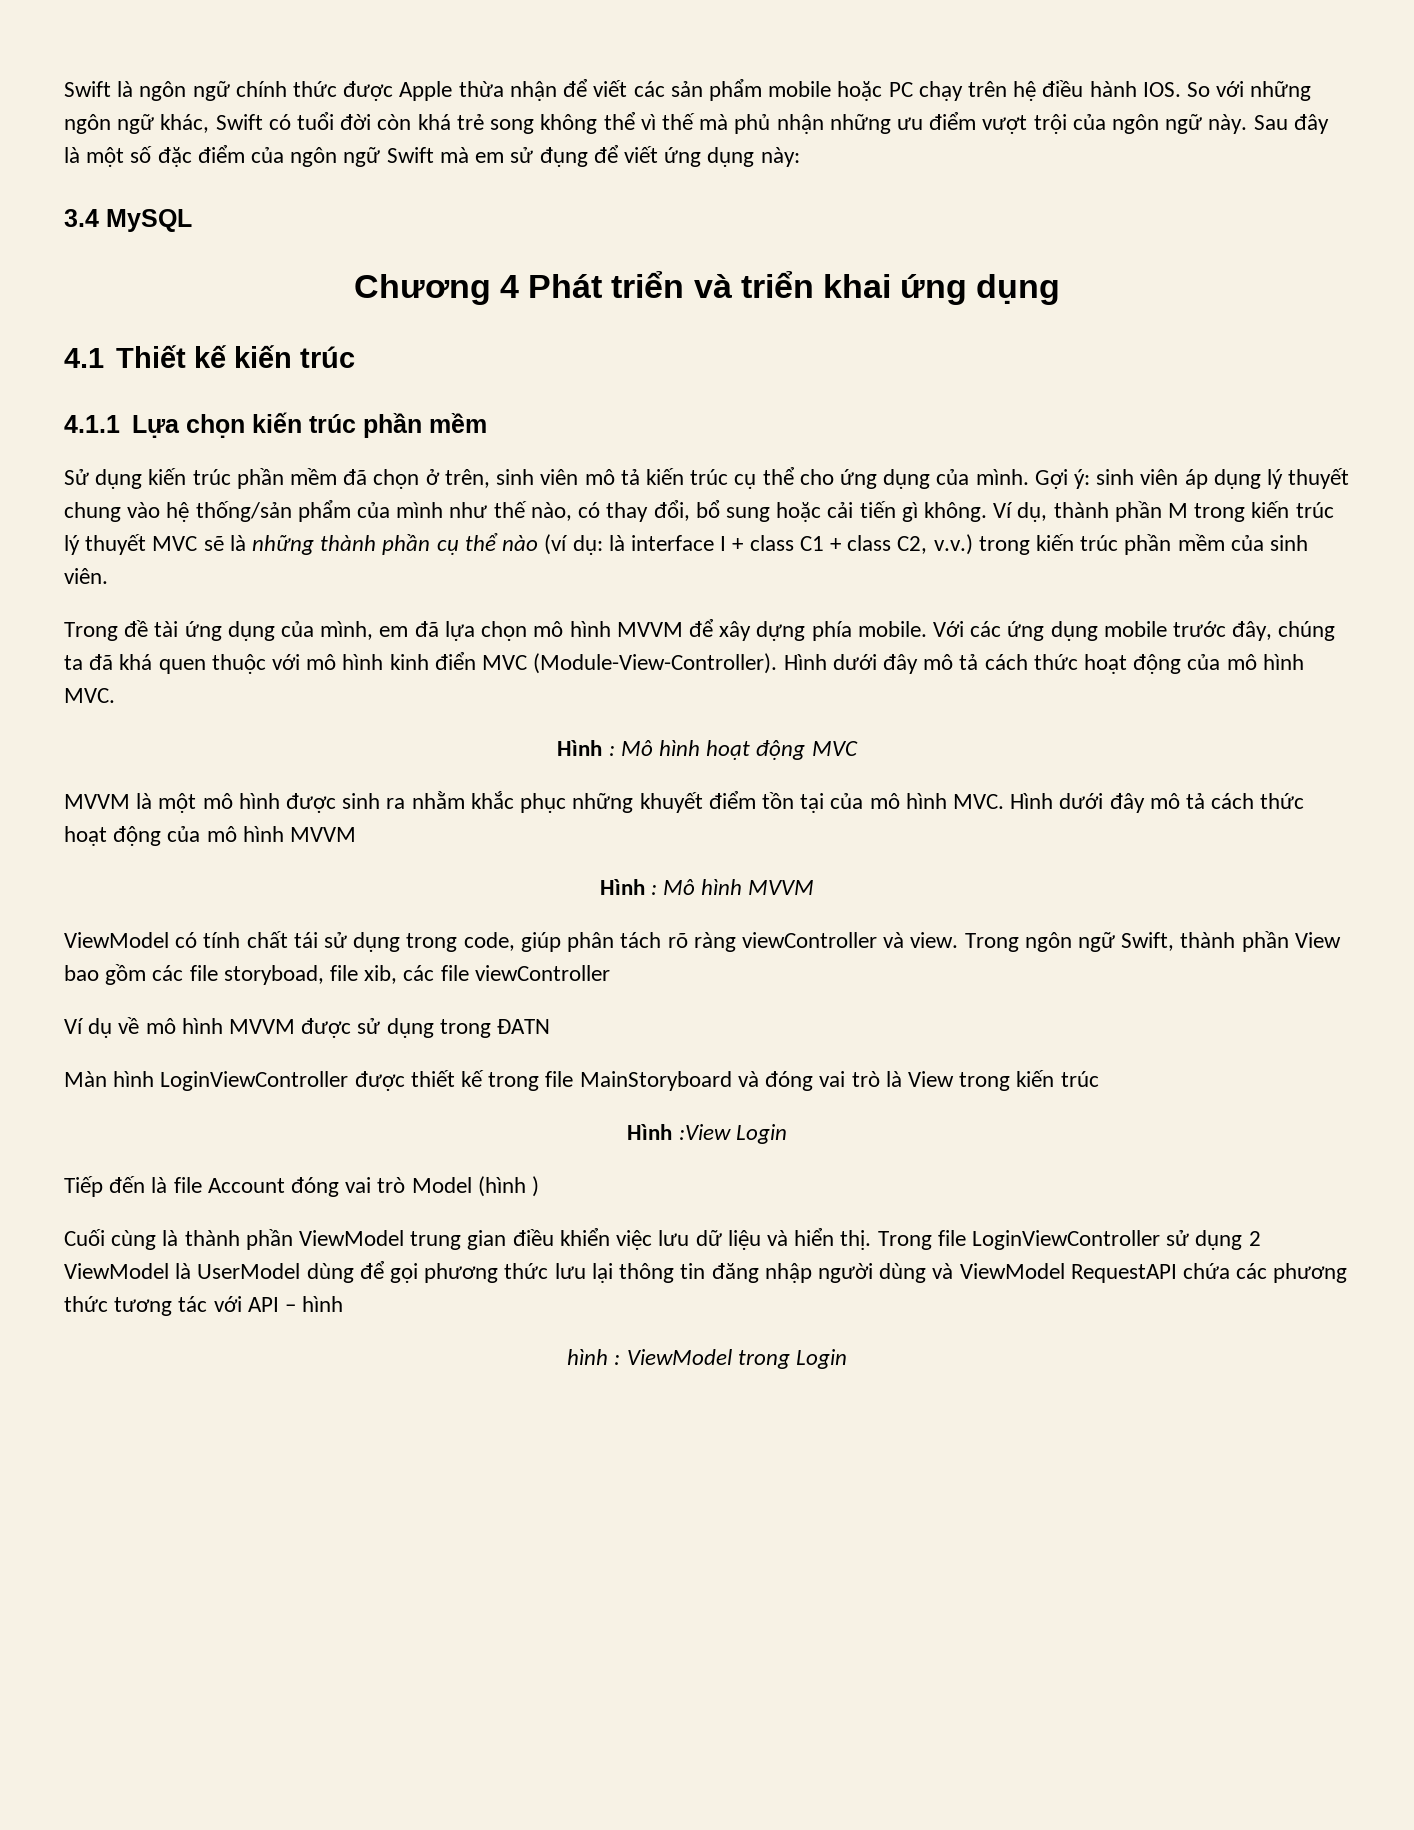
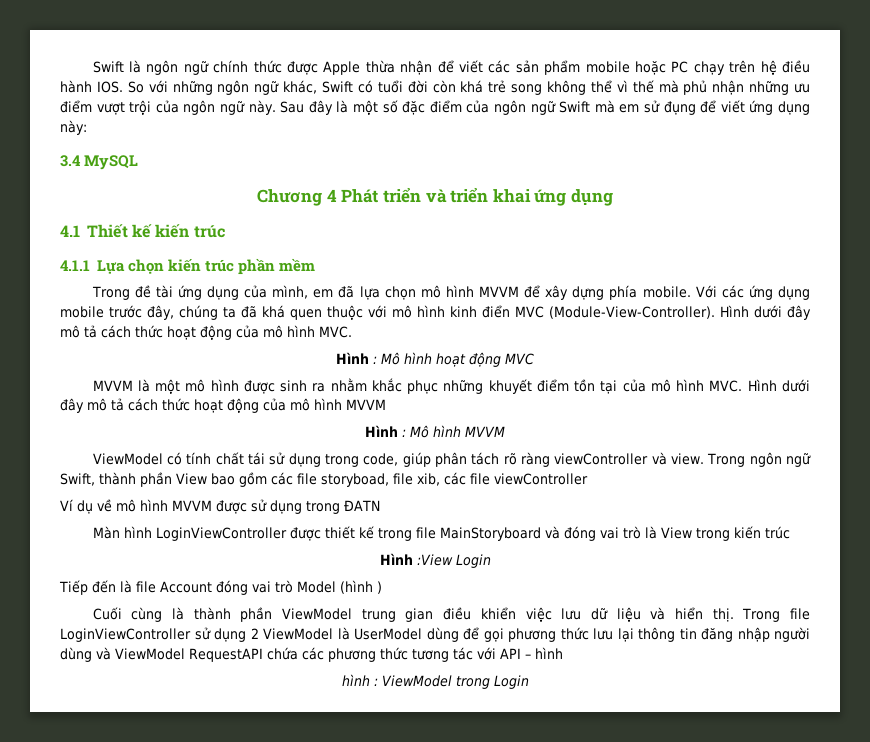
[64,467,1350,489] [64,500,1334,522] [64,533,1309,555] [64,568,108,584] // Sử dụng kiến trúc phần mềm đã chọn ở trên, sinh viên mô tả kiến trúc cụ thể cho ứng dụng của mình. Gợi ý: sinh viên áp dụng lý thuyết chung vào hệ thống/sản phẩm của mình như thế nào, có thay đổi, bổ sung hoặc cải tiến gì không. Ví dụ, thành phần M trong kiến trúc lý thuyết MVC sẽ là những thành phần cụ thể nào (ví dụ: là interface I + class C1 + class C2, v.v.) trong kiến trúc phần mềm của sinh viên. -> (315, 265) none

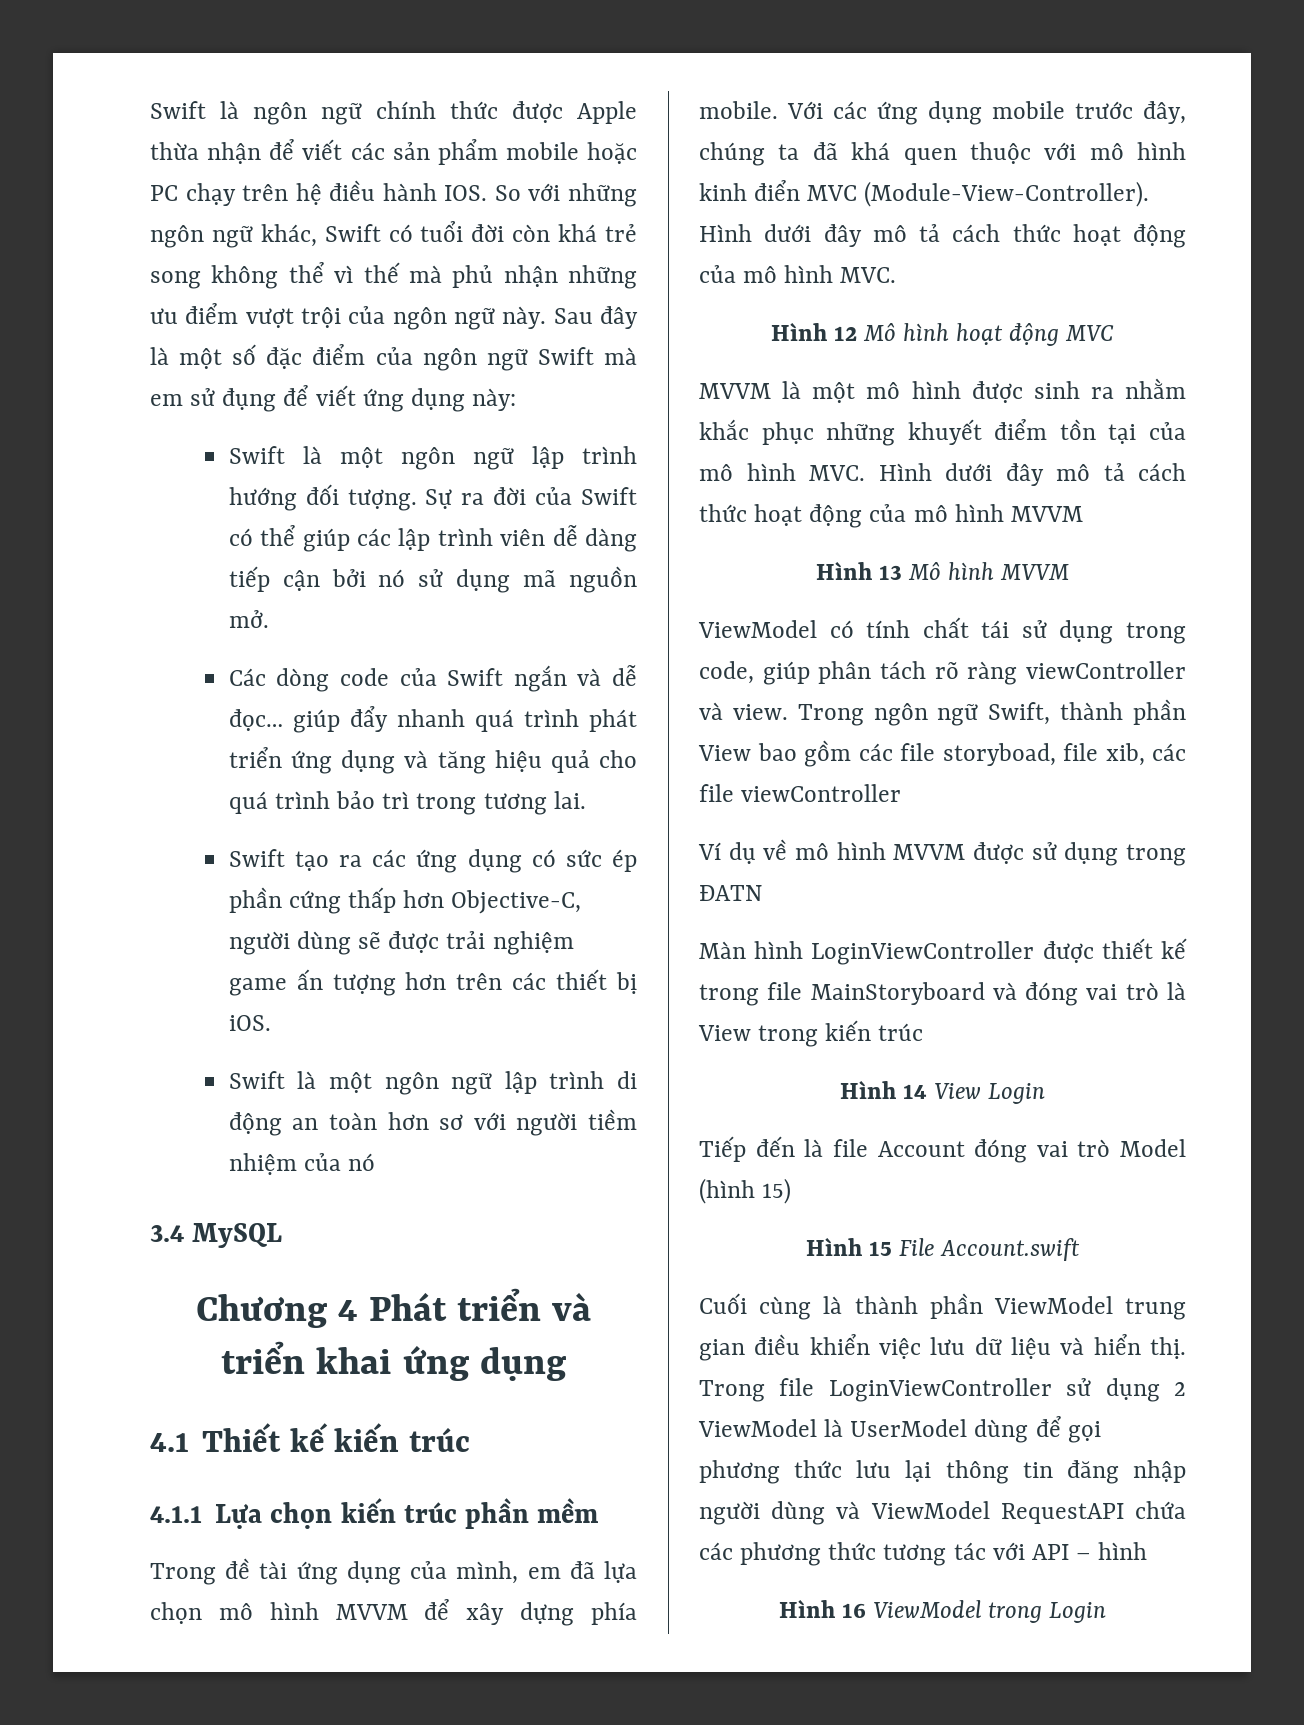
(87, 127) none -> [228,446,637,470] [228,484,637,511] [228,525,637,552] [228,566,637,593] [228,610,269,628] [228,665,637,692] [228,706,637,733] [228,747,637,774] [228,791,586,815] [228,849,637,873] [228,887,582,914] [228,931,574,955] [228,969,637,996] [228,1015,271,1031] [228,1071,637,1095] [228,1109,637,1136] [228,1153,376,1175] // Swift là một ngôn ngữ lập trình hướng đối tượng. Sự ra đời của Swift có thể giúp các lập trình viên dễ dàng tiếp cận bởi nó sử dụng mã nguồn mở. // Các dòng code của Swift ngắn và dễ đọc… giúp đẩy nhanh quá trình phát triển ứng dụng và tăng hiệu quả cho quá trình bảo trì trong tương lai. // Swift tạo ra các ứng dụng có sức ép phần cứng thấp hơn Objective-C, người dùng sẽ được trải nghiệm game ấn tượng hơn trên các thiết bị iOS. // Swift là một ngôn ngữ lập trình di động an toàn hơn sơ với người tiềm nhiệm của nó
[373,356,377,364] : -> [833,326,857,341] 12
[402,429,406,437] : -> [878,565,902,580] 13
[416,554,453,566] :View -> [902,1083,982,1099] 14 View
[377,581,382,594] ) -> [762,1178,792,1204] [805,1237,1081,1261] 15) // Hình 15 File Account.swift
[341,674,378,686] hình : -> [778,1599,866,1618] Hình 16

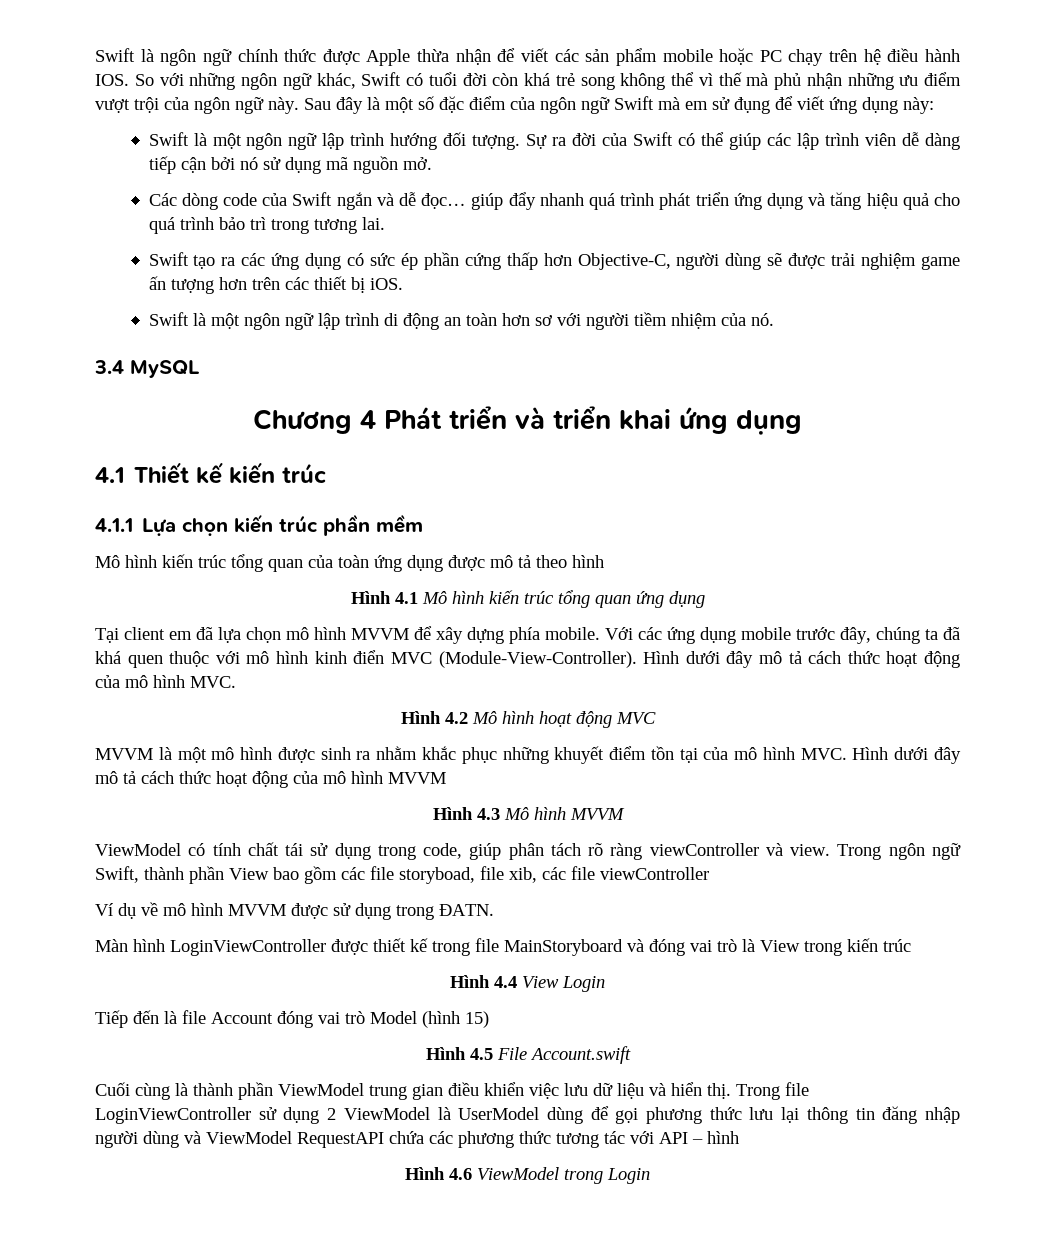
[348,1153,376,1171] nó -> [750,313,774,326] nó.
[150,1558,519,1585] Trong đề tài ứng dụng của mình, -> [95,554,604,572] [350,590,705,608] [95,627,165,643] Mô hình kiến trúc tổng quan của toàn ứng dụng được mô tả theo hình // Hình 4.1 Mô hình kiến trúc tổng quan ứng dụng // Tại client
[833,326,857,341] 12 -> [444,712,468,724] 4.2
[878,565,902,580] 13 -> [476,808,500,820] 4.3
[699,885,762,901] ĐATN -> [439,904,494,916] ĐATN.
[902,1084,927,1099] 14 -> [494,976,517,988] 4.4
[868,1241,892,1256] 15 -> [469,1048,493,1060] 4.5
[841,1603,866,1618] 16 -> [449,1168,472,1180] 4.6

